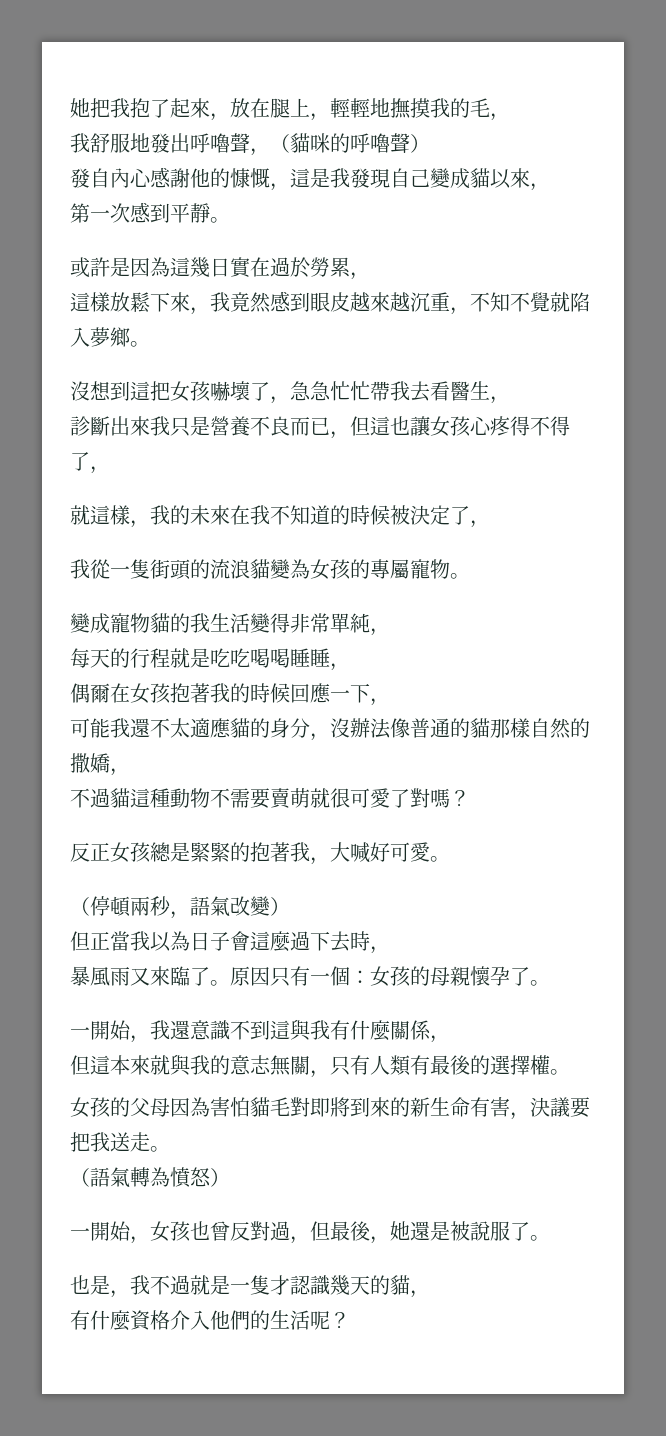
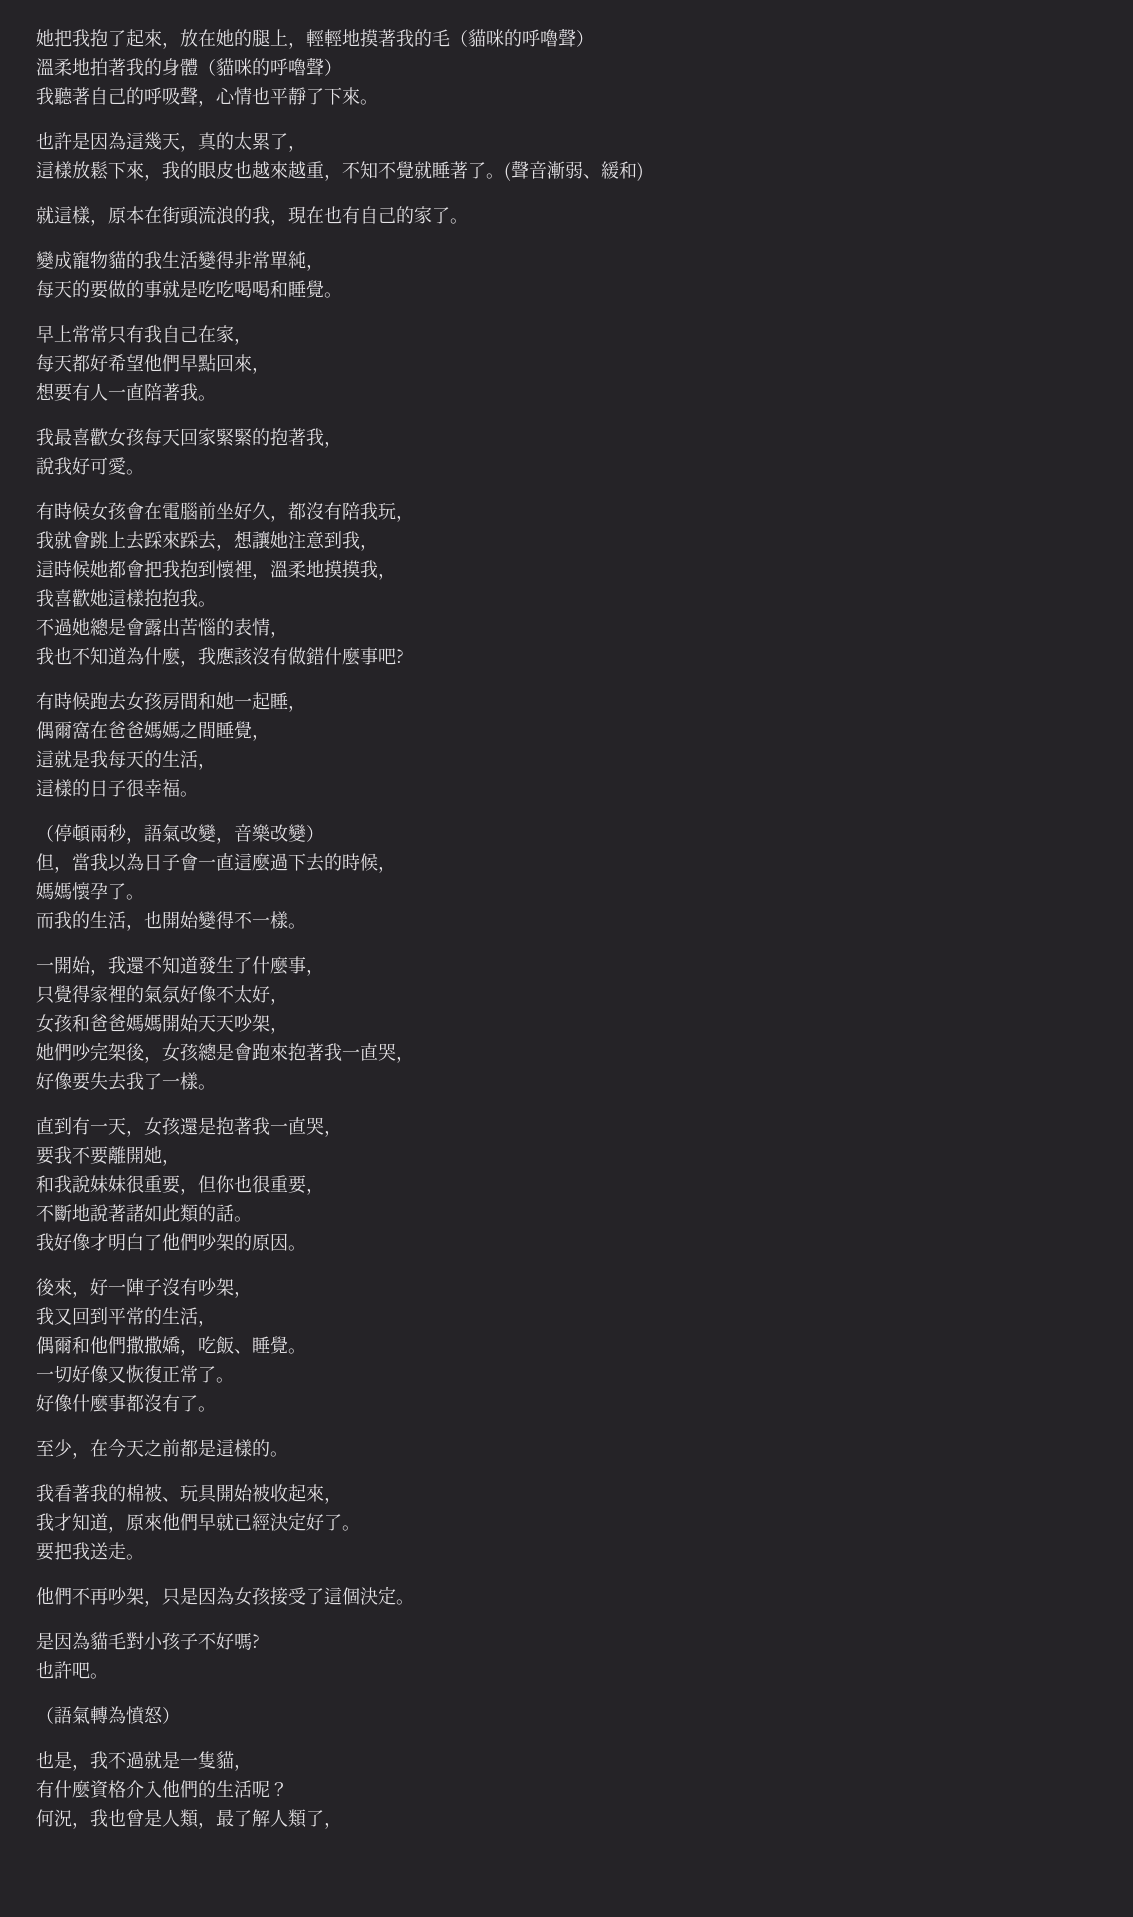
(270, 108) none -> [216,29,252,47] 她的
[390,98,510,121] [70,133,430,156] [70,167,550,191] [70,202,230,223] [70,257,90,278] 撫摸我的毛， // 我舒服地發出呼嚕聲，（貓咪的呼嚕聲） // 發自內心感謝他的慷慨，這是我發現自己變成貓以來， // 第一次感到平靜。 // 或 -> [360,28,594,47] [36,57,342,76] [36,86,378,107] [36,132,54,150] 摸著我的毛（貓咪的呼嚕聲） // 溫柔地拍著我的身體（貓咪的呼嚕聲） // 我聽著自己的呼吸聲，心情也平靜了下來。 // 也
[210,257,350,278] 日實在過於勞累 -> [162,132,288,152] 天，真的太累了
[230,291,430,313] 竟然感到眼皮越來越沉 -> [180,161,306,179] 的眼皮也越來越
[570,292,590,312] [70,327,150,347] [70,381,510,404] [70,416,570,439] [70,452,110,474] [70,505,490,528] [70,559,450,580] 陷入夢鄉。 // 沒想到這把女孩嚇壞了，急急忙忙帶我去看醫生， // 診斷出來我只是營養不良而已，但這也讓女孩心疼得不得了， // 就這樣，我的未來在我不知道的時候被決定了， // 我從一隻街頭的流浪貓變為女孩的專屬寵物 -> [432,160,644,181] [36,206,450,226] 睡著了。(聲音漸弱、緩和) // 就這樣，原本在街頭流浪的我，現在也有自己的家了
[130,648,170,668] 行程 -> [90,280,162,299] 要做的事
[290,648,350,671] [70,683,390,706] [70,718,590,741] [70,753,130,776] [70,788,470,809] [70,842,190,863] 睡睡， // 偶爾在女孩抱著我的時候回應一下， // 可能我還不太適應貓的身分，沒辦法像普通的貓那樣自然的撒嬌， // 不過貓這種動物不需要賣萌就很可愛了對嗎？ // 反正女孩總是 -> [270,280,342,298] [36,325,252,345] [36,354,270,374] [36,382,216,402] [36,428,216,447] 和睡覺。 // 早上常常只有我自己在家， // 每天都好希望他們早點回來， // 想要有人一直陪著我。 // 我最喜歡女孩每天回家
[330,842,370,863] 大喊 -> [36,457,72,475] // 說我
(450, 859) none -> [36,502,414,522] [36,530,378,551] [36,560,396,580] [36,589,216,607] [36,618,288,638] [36,647,404,667] [36,692,306,712] [36,721,270,741] [36,750,216,770] [36,779,198,797] // 有時候女孩會在電腦前坐好久，都沒有陪我玩， // 我就會跳上去踩來踩去，想讓她注意到我， // 這時候她都會把我抱到懷裡，溫柔地摸摸我， // 我喜歡她這樣抱抱我。 // 不過她總是會露出苦惱的表情， // 我也不知道為什麼，我應該沒有做錯什麼事吧? // 有時候跑去女孩房間和她一起睡， // 偶爾窩在爸爸媽媽之間睡覺， // 這就是我每天的生活， // 這樣的日子很幸福。
(270, 906) none -> [216,824,306,844] ，音樂改變
[90,932,110,950] 正 -> [54,866,72,873] ，
(250, 941) none -> [198,853,234,871] 一直
[350,931,390,954] [70,966,550,987] [70,1019,450,1043] [70,1054,570,1078] [70,1097,590,1120] [70,1132,170,1152] [70,1167,230,1188] [70,1221,550,1244] 時， // 暴風雨又來臨了。原因只有一個：女孩的母親懷孕了。 // 一開始，我還意識不到這與我有什麼關係， // 但這本來就與我的意志無關，只有人類有最後的選擇權。 // 女孩的父母因為害怕貓毛對即將到來的新生命有害，決議要把我送走。 // （語氣轉為憤怒） // 一開始，女孩也曾反對過，但最後，她還是被說服了。 -> [324,853,396,873] [36,882,144,900] [36,911,306,931] [36,956,324,976] [36,985,288,1005] [36,1014,288,1034] [36,1042,414,1063] [36,1072,216,1091] [36,1117,342,1137] [36,1146,180,1166] [36,1175,324,1195] [36,1204,252,1223] [36,1233,306,1251] [36,1278,252,1298] [36,1307,216,1327] [36,1336,306,1356] [36,1365,234,1383] [36,1394,216,1413] [36,1439,288,1459] [36,1484,342,1504] [36,1512,360,1533] [36,1542,144,1561] [36,1586,414,1607] [36,1632,260,1651] [36,1661,108,1679] [36,1706,180,1725] 的時候， // 媽媽懷孕了。 // 而我的生活，也開始變得不一樣。 // 一開始，我還不知道發生了什麼事， // 只覺得家裡的氣氛好像不太好， // 女孩和爸爸媽媽開始天天吵架， // 她們吵完架後，女孩總是會跑來抱著我一直哭， // 好像要失去我了一樣。 // 直到有一天，女孩還是抱著我一直哭， // 要我不要離開她， // 和我說妹妹很重要，但你也很重要， // 不斷地說著諸如此類的話。 // 我好像才明白了他們吵架的原因。 // 後來，好一陣子沒有吵架， // 我又回到平常的生活， // 偶爾和他們撒撒嬌，吃飯、睡覺。 // 一切好像又恢復正常了。 // 好像什麼事都沒有了。 // 至少，在今天之前都是這樣的。 // 我看著我的棉被、玩具開始被收起來， // 我才知道，原來他們早就已經決定好了。 // 要把我送走。 // 他們不再吵架，只是因為女孩接受了這個決定。 // 是因為貓毛對小孩子不好嗎? // 也許吧。 // （語氣轉為憤怒）
[270,1275,390,1295] 才認識幾天的 -> (216, 1760) none
(350, 1320) none -> [36,1809,342,1829] // 何況，我也曾是人類，最了解人類了，

